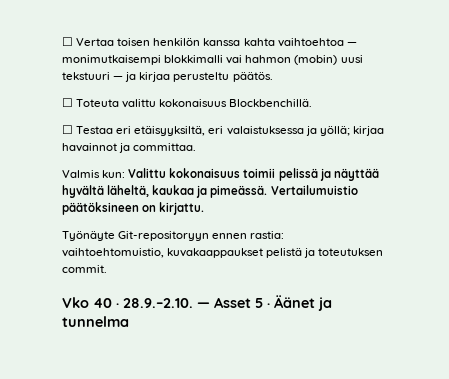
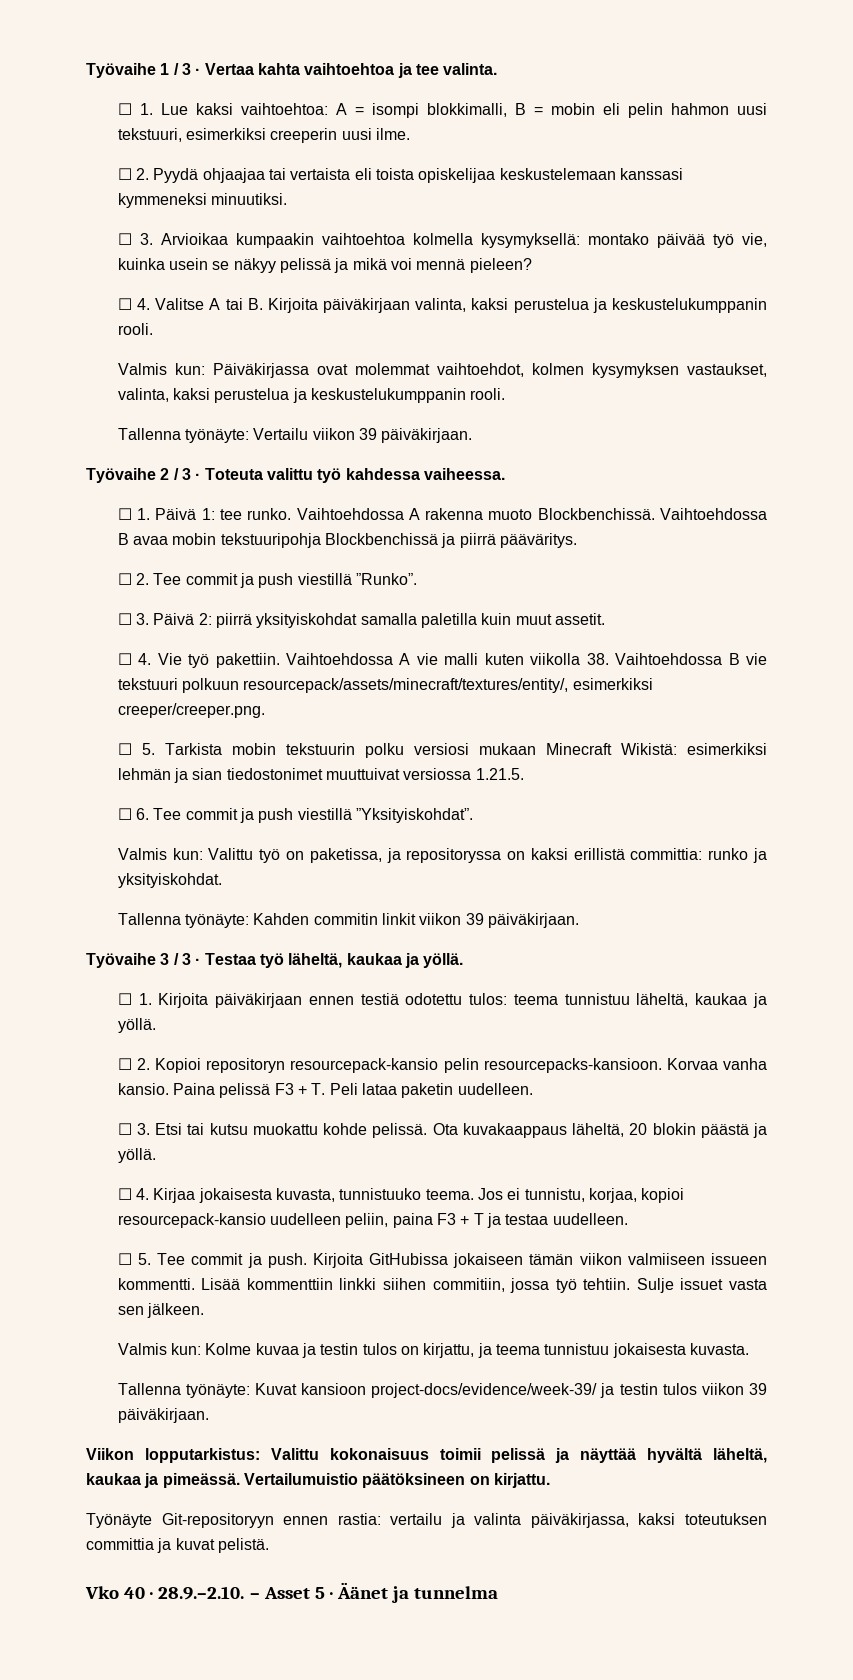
[62,37,357,47] [62,55,363,65] [62,72,273,82] [62,98,313,108] [62,125,384,136] [62,143,197,153] [62,170,126,178] ☐ Vertaa toisen henkilön kanssa kahta vaihtoehtoa — monimutkaisempi blokkimalli vai hahmon (mobin) uusi tekstuuri — ja kirjaa perusteltu päätös. // ☐ Toteuta valittu kokonaisuus Blockbenchillä. // ☐ Testaa eri etäisyyksiltä, eri valaistuksessa ja yöllä; kirjaa havainnot ja committaa. // Valmis kun: -> [86,63,498,78] [117,103,767,118] [117,128,411,143] [117,168,683,183] [117,193,288,208] [117,233,767,248] [117,258,532,273] [117,298,767,313] [117,323,153,335] [117,363,768,378] [117,388,506,403] [117,428,473,443] [86,468,505,483] [117,508,768,520] [117,533,578,548] [117,573,418,588] [117,613,605,628] [117,653,768,668] [117,678,653,693] [117,703,265,718] [117,743,767,758] [117,768,524,783] [117,808,474,823] [117,848,768,863] [117,873,222,888] [117,913,580,928] [86,953,464,968] [117,993,767,1008] [117,1018,156,1033] [117,1058,768,1073] [117,1083,533,1098] [117,1123,767,1138] [117,1148,156,1163] [117,1188,685,1203] [117,1213,628,1228] [117,1253,767,1268] [117,1278,767,1293] [117,1303,205,1318] [117,1343,749,1358] [117,1383,768,1398] [117,1408,209,1423] [86,1448,260,1463] Työvaihe 1 / 3 · Vertaa kahta vaihtoehtoa ja tee valinta. // ☐ 1. Lue kaksi vaihtoehtoa: A = isompi blokkimalli, B = mobin eli pelin hahmon uusi tekstuuri, esimerkiksi creeperin uusi ilme. // ☐ 2. Pyydä ohjaajaa tai vertaista eli toista opiskelijaa keskustelemaan kanssasi kymmeneksi minuutiksi. // ☐ 3. Arvioikaa kumpaakin vaihtoehtoa kolmella kysymyksellä: montako päivää työ vie, kuinka usein se näkyy pelissä ja mikä voi mennä pieleen? // ☐ 4. Valitse A tai B. Kirjoita päiväkirjaan valinta, kaksi perustelua ja keskustelukumppanin rooli. // Valmis kun: Päiväkirjassa ovat molemmat vaihtoehdot, kolmen kysymyksen vastaukset, valinta, kaksi perustelua ja keskustelukumppanin rooli. // Tallenna työnäyte: Vertailu viikon 39 päiväkirjaan. // Työvaihe 2 / 3 · Toteuta valittu työ kahdessa vaiheessa. // ☐ 1. Päivä 1: tee runko. Vaihtoehdossa A rakenna muoto Blockbenchissä. Vaihtoehdossa B avaa mobin tekstuuripohja Blockbenchissä ja piirrä pääväritys. // ☐ 2. Tee commit ja push viestillä ”Runko”. // ☐ 3. Päivä 2: piirrä yksityiskohdat samalla paletilla kuin muut assetit. // ☐ 4. Vie työ pakettiin. Vaihtoehdossa A vie malli kuten viikolla 38. Vaihtoehdossa B vie tekstuuri polkuun resourcepack/assets/minecraft/textures/entity/, esimerkiksi creeper/creeper.png. // ☐ 5. Tarkista mobin tekstuurin polku versiosi mukaan Minecraft Wikistä: esimerkiksi lehmän ja sian tiedostonimet muuttuivat versiossa 1.21.5. // ☐ 6. Tee commit ja push viestillä ”Yksityiskohdat”. // Valmis kun: Valittu työ on paketissa, ja repositoryssa on kaksi erillistä committia: runko ja yksityiskohdat. // Tallenna työnäyte: Kahden commitin linkit viikon 39 päiväkirjaan. // Työvaihe 3 / 3 · Testaa työ läheltä, kaukaa ja yöllä. // ☐ 1. Kirjoita päiväkirjaan ennen testiä odotettu tulos: teema tunnistuu läheltä, kaukaa ja yöllä. // ☐ 2. Kopioi repositoryn resourcepack-kansio pelin resourcepacks-kansioon. Korvaa vanha kansio. Paina pelissä F3 + T. Peli lataa paketin uudelleen. // ☐ 3. Etsi tai kutsu muokattu kohde pelissä. Ota kuvakaappaus läheltä, 20 blokin päästä ja yöllä. // ☐ 4. Kirjaa jokaisesta kuvasta, tunnistuuko teema. Jos ei tunnistu, korjaa, kopioi resourcepack-kansio uudelleen peliin, paina F3 + T ja testaa uudelleen. // ☐ 5. Tee commit ja push. Kirjoita GitHubissa jokaiseen tämän viikon valmiiseen issueen kommentti. Lisää kommenttiin linkki siihen commitiin, jossa työ tehtiin. Sulje issuet vasta sen jälkeen. // Valmis kun: Kolme kuvaa ja testin tulos on kirjattu, ja teema tunnistuu jokaisesta kuvasta. // Tallenna työnäyte: Kuvat kansioon project-docs/evidence/week-39/ ja testin tulos viikon 39 päiväkirjaan. // Viikon lopputarkistus:
[62,248,384,258] [62,265,107,273] vaihtoehtomuistio, kuvakaappaukset pelistä ja toteutuksen commit. -> [390,1513,767,1528] [86,1538,269,1553] vertailu ja valinta päiväkirjassa, kaksi toteutuksen committia ja kuvat pelistä.
[197,302,210,308] — -> [249,1593,260,1599] –

